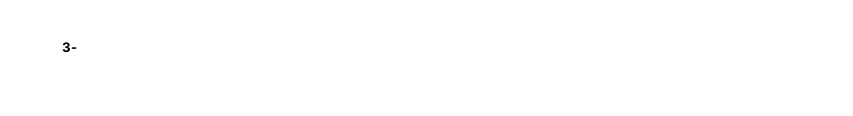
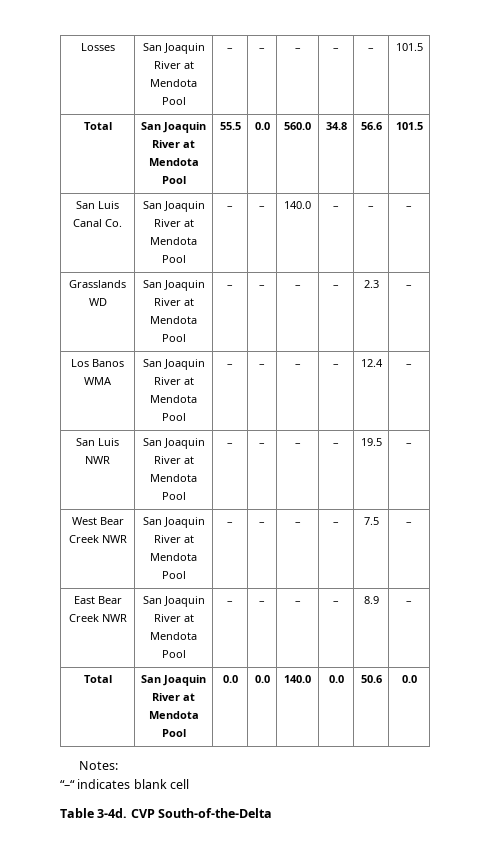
[62,42,77,53] 3- -> [80,43,115,51] [142,43,205,54] [153,61,194,69] [150,79,197,87] [161,97,186,105] [227,48,233,51] [259,48,265,51] [294,48,301,51] [333,48,339,51] [368,48,374,51] [395,43,423,51] [83,122,112,130] [141,122,206,133] [152,140,195,148] [148,158,199,166] [161,176,186,184] [219,122,241,130] [254,122,270,130] [284,122,311,130] [325,122,347,130] [360,122,382,130] [395,122,423,130] [76,201,119,209] [73,219,122,227] [142,201,205,212] [153,219,194,227] [150,237,197,245] [161,255,186,263] [227,206,233,209] [259,206,265,209] [284,201,311,209] [333,206,339,209] [368,206,374,209] [406,206,412,209] [69,280,126,288] [88,298,107,306] [142,280,205,291] [153,298,194,306] [150,316,197,324] [161,334,186,342] [227,285,233,288] [259,285,265,288] [294,285,301,288] [333,285,339,288] [363,280,379,288] [406,285,412,288] [71,359,124,367] [84,377,112,385] [142,359,205,370] [153,377,194,385] [150,395,197,403] [161,413,186,421] [227,364,233,367] [259,364,265,367] [294,364,301,367] [333,364,339,367] [360,359,383,367] [406,364,412,367] [76,438,119,446] [85,456,110,464] [142,438,205,449] [153,456,194,464] [150,474,197,482] [161,492,186,500] [227,443,233,446] [259,443,265,446] [294,443,301,446] [333,443,339,446] [360,438,382,446] [406,443,412,446] [71,517,124,525] [68,535,127,543] [142,517,205,528] [153,535,194,543] [150,553,197,561] [161,571,186,579] [227,522,233,525] [259,522,265,525] [294,522,301,525] [333,522,339,525] [363,517,379,525] [406,522,412,525] [73,596,122,604] [68,614,127,622] [142,596,205,607] [153,614,194,622] [150,632,197,640] [161,650,186,658] [227,601,233,604] [259,601,265,604] [294,601,301,604] [333,601,339,604] [363,596,379,604] [406,601,412,604] [83,675,112,683] [141,675,206,686] [152,693,195,701] [148,711,199,719] [161,729,186,737] [222,675,238,683] [254,675,270,683] [284,675,311,683] [328,675,344,683] [360,675,382,683] [401,675,417,683] [79,761,119,770] [60,779,190,789] [60,808,273,818] Losses | San Joaquin River at Mendota Pool | – | – | – | – | – | 101.5 // Total | San Joaquin River at Mendota Pool | 55.5 | 0.0 | 560.0 | 34.8 | 56.6 | 101.5 // San Luis Canal Co. | San Joaquin River at Mendota Pool | – | – | 140.0 | – | – | – // Grasslands WD | San Joaquin River at Mendota Pool | – | – | – | – | 2.3 | – // Los Banos WMA | San Joaquin River at Mendota Pool | – | – | – | – | 12.4 | – // San Luis NWR | San Joaquin River at Mendota Pool | – | – | – | – | 19.5 | – // West Bear Creek NWR | San Joaquin River at Mendota Pool | – | – | – | – | 7.5 | – // East Bear Creek NWR | San Joaquin River at Mendota Pool | – | – | – | – | 8.9 | – // Total | San Joaquin River at Mendota Pool | 0.0 | 0.0 | 140.0 | 0.0 | 50.6 | 0.0 // Notes: // “–“ indicates blank cell // Table 3-4d. CVP South-of-the-Delta

